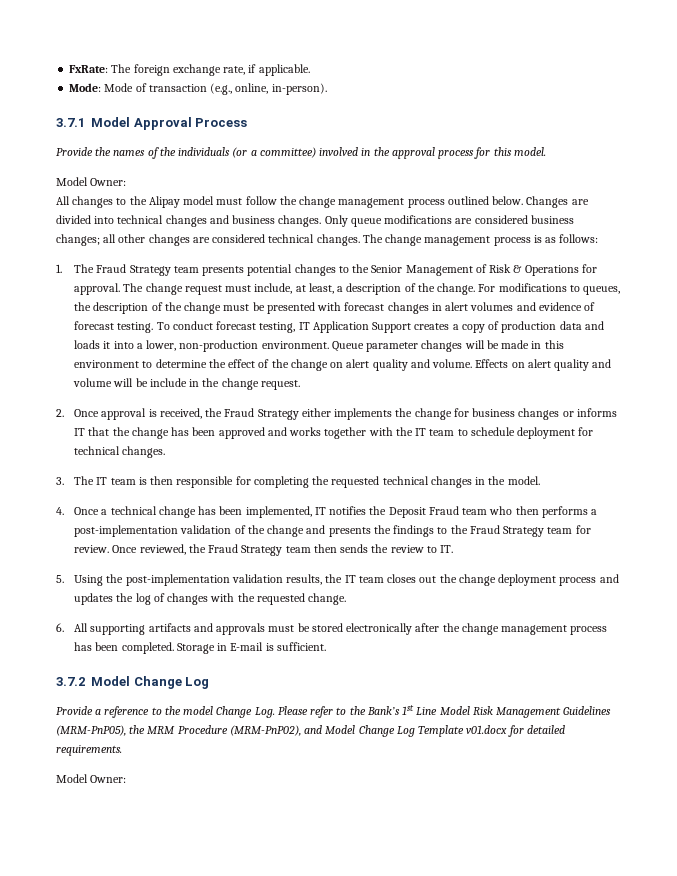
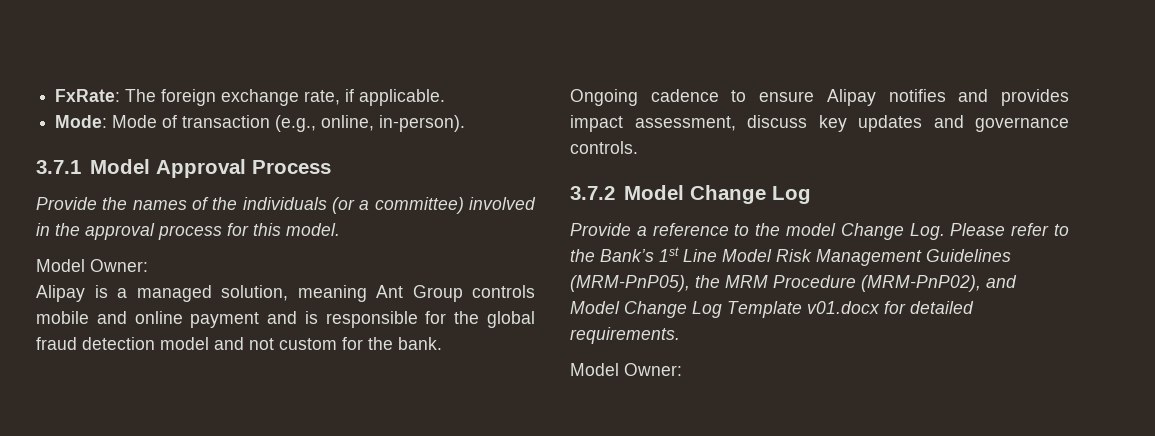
[56,196,589,208] [56,215,574,227] [56,234,599,246] [56,264,597,276] [74,283,621,295] [74,302,596,314] [74,321,604,333] [74,340,564,352] [74,359,612,371] [73,378,300,390] [56,408,617,420] [74,427,594,439] [74,446,166,458] [56,476,540,488] [56,506,598,518] [74,525,591,537] [74,544,454,556] [56,574,619,586] [74,593,347,605] [56,623,608,635] [74,642,326,654] All changes to the Alipay model must follow the change management process outlined below. Changes are divided into technical changes and business changes. Only queue modifications are considered business changes; all other changes are considered technical changes. The change management process is as follows: // 1. The Fraud Strategy team presents potential changes to the Senior Management of Risk & Operations for approval. The change request must include, at least, a description of the change. For modifications to queues, the description of the change must be presented with forecast changes in alert volumes and evidence of forecast testing. To conduct forecast testing, IT Application Support creates a copy of production data and loads it into a lower, non-production environment. Queue parameter changes will be made in this environment to determine the effect of the change on alert quality and volume. Effects on alert quality and volume will be include in the change request. // 2. Once approval is received, the Fraud Strategy either implements the change for business changes or informs IT that the change has been approved and works together with the IT team to schedule deployment for technical changes. // 3. The IT team is then responsible for completing the requested technical changes in the model. // 4. Once a technical change has been implemented, IT notifies the Deposit Fraud team who then performs a post-implementation validation of the change and presents the findings to the Fraud Strategy team for review. Once reviewed, the Fraud Strategy team then sends the review to IT. // 5. Using the post-implementation validation results, the IT team closes out the change deployment process and updates the log of changes with the requested change. // 6. All supporting artifacts and approvals must be stored electronically after the change management process has been completed. Storage in E-mail is sufficient. -> [36,285,535,302] [36,311,535,328] [36,337,442,350] [570,89,1069,106] [570,115,1069,132] [570,141,638,154] Alipay is a managed solution, meaning Ant Group controls mobile and online payment and is responsible for the global fraud detection model and not custom for the bank. // Ongoing cadence to ensure Alipay notifies and provides impact assessment, discuss key updates and governance controls.

